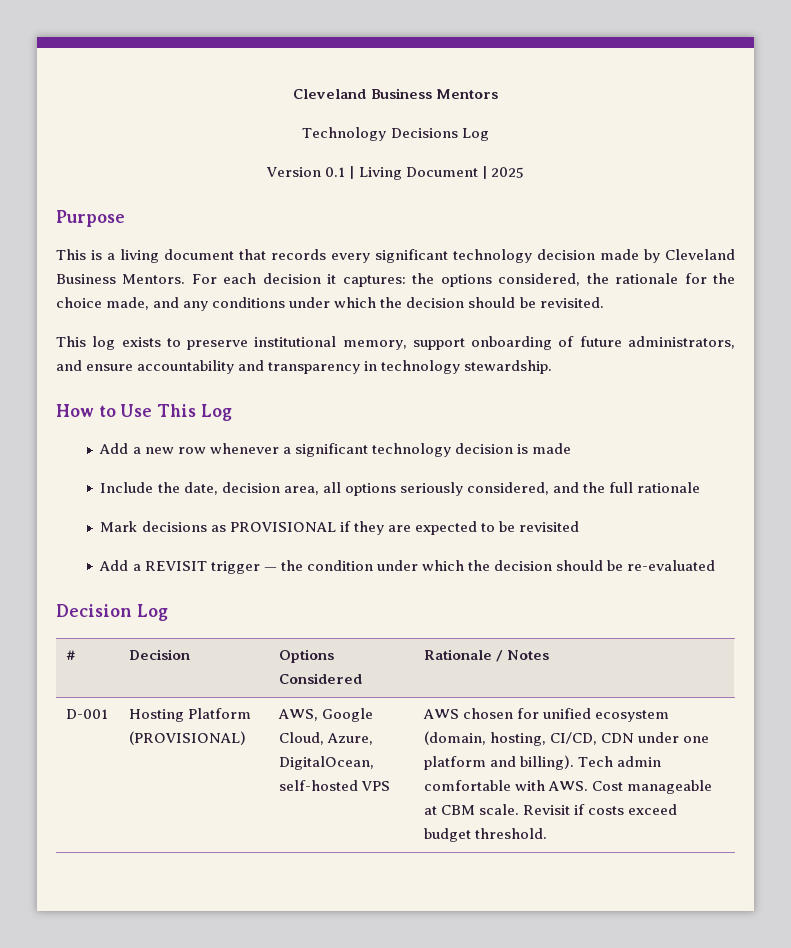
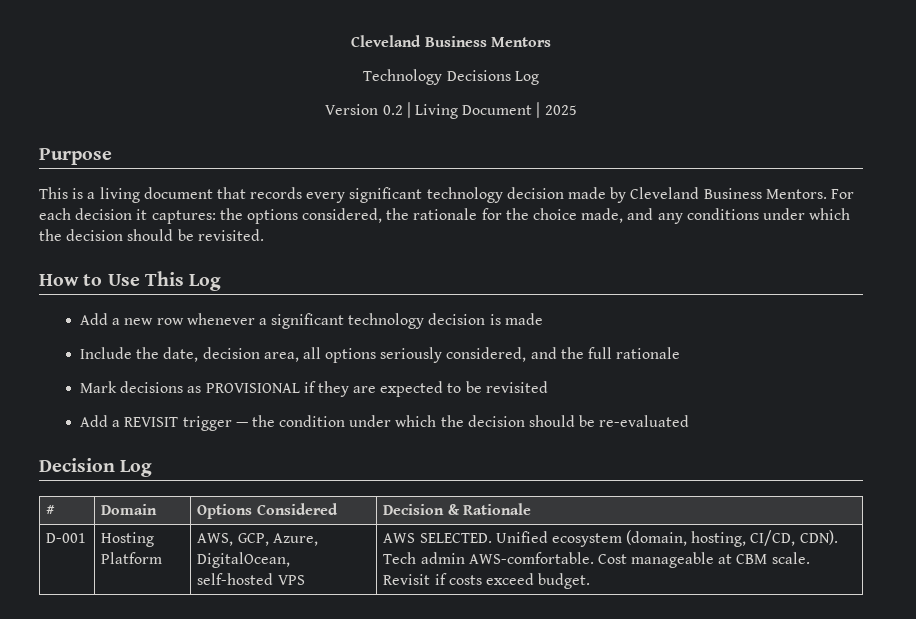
[325,167,346,177] 0.1 -> [382,105,403,115] 0.2
[56,336,735,350] [56,360,553,374] // This log exists to preserve institutional memory, support onboarding of future administrators, and ensure accountability and transparency in technology stewardship. -> (264, 235) none
[129,649,191,660] Decision -> [101,504,158,515] Domain
(363, 678) none -> [383,504,460,515] Decision &
[496,650,550,662] / Notes -> (531, 509) none
[129,731,247,745] (PROVISIONAL) -> (163, 558) none
[322,708,374,722] [279,732,325,745] Google Cloud, -> [237,533,269,546] GCP,
[463,708,592,719] chosen for unified -> [419,531,548,543] SELECTED. Unified
[601,732,710,743] [424,755,662,770] [424,780,589,791] CDN under one platform and billing). Tech admin comfortable with AWS. -> [799,530,838,545] [383,552,594,564] CDN). Tech admin AWS-comfortable.
[424,828,548,842] budget threshold. -> [538,573,591,589] budget.

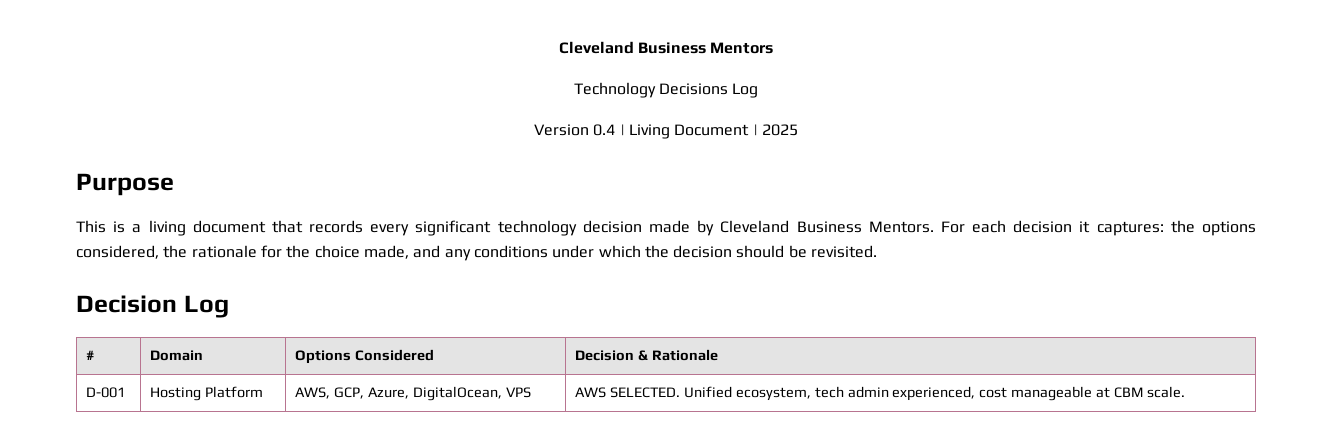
[382,105,403,115] 0.2 -> [593,124,616,136] 0.4
[39,271,222,291] [79,313,543,329] [79,347,681,363] [79,381,548,397] [79,415,690,431] // How to Use This Log // Add a new row whenever a significant technology decision is made // Include the date, decision area, all options seriously considered, and the full rationale // Mark decisions as PROVISIONAL if they are expected to be revisited // Add a REVISIT trigger — the condition under which the decision should be re-evaluated -> (878, 251) none
[197,573,274,585] self-hosted -> (502, 393) none
[551,530,838,547] [383,552,810,568] [383,573,591,589] ecosystem (domain, hosting, CI/CD, CDN). Tech admin AWS-comfortable. Cost manageable at CBM scale. Revisit if costs exceed budget. -> [735,386,1186,401] ecosystem, tech admin experienced, cost manageable at CBM scale.

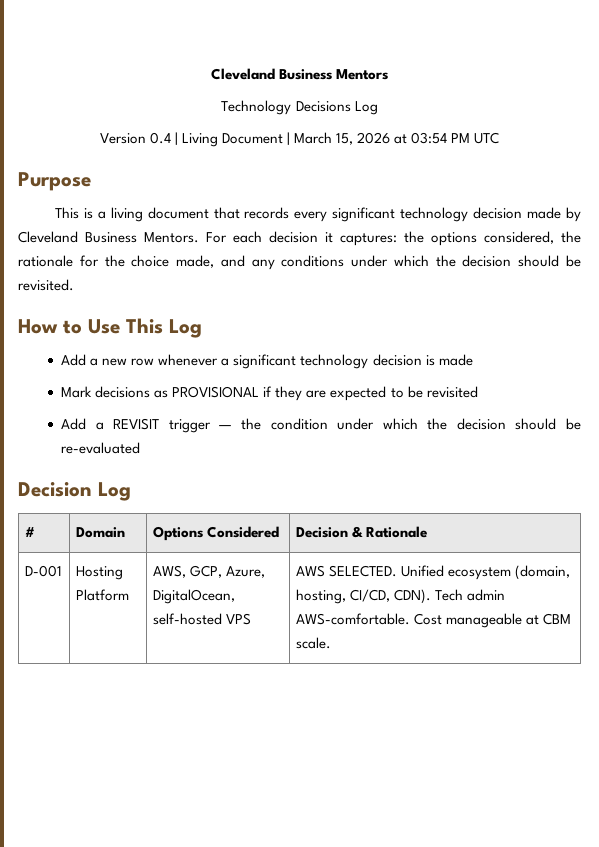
[761,124,798,136] 2025 -> [294,132,500,145] March 15, 2026 at 03:54 PM UTC
(878, 251) none -> [18,318,202,338] [61,354,473,369] [61,386,478,401] [61,418,581,433] [61,442,141,454] // How to Use This Log // Add a new row whenever a significant technology decision is made // Mark decisions as PROVISIONAL if they are expected to be revisited // Add a REVISIT trigger — the condition under which the decision should be re-evaluated
(502, 393) none -> [152,613,222,625] self-hosted
[735,386,1008,401] ecosystem, tech admin experienced, cost -> [447,565,570,580] [295,589,505,604] [295,613,442,625] ecosystem (domain, hosting, CI/CD, CDN). Tech admin AWS-comfortable. Cost

